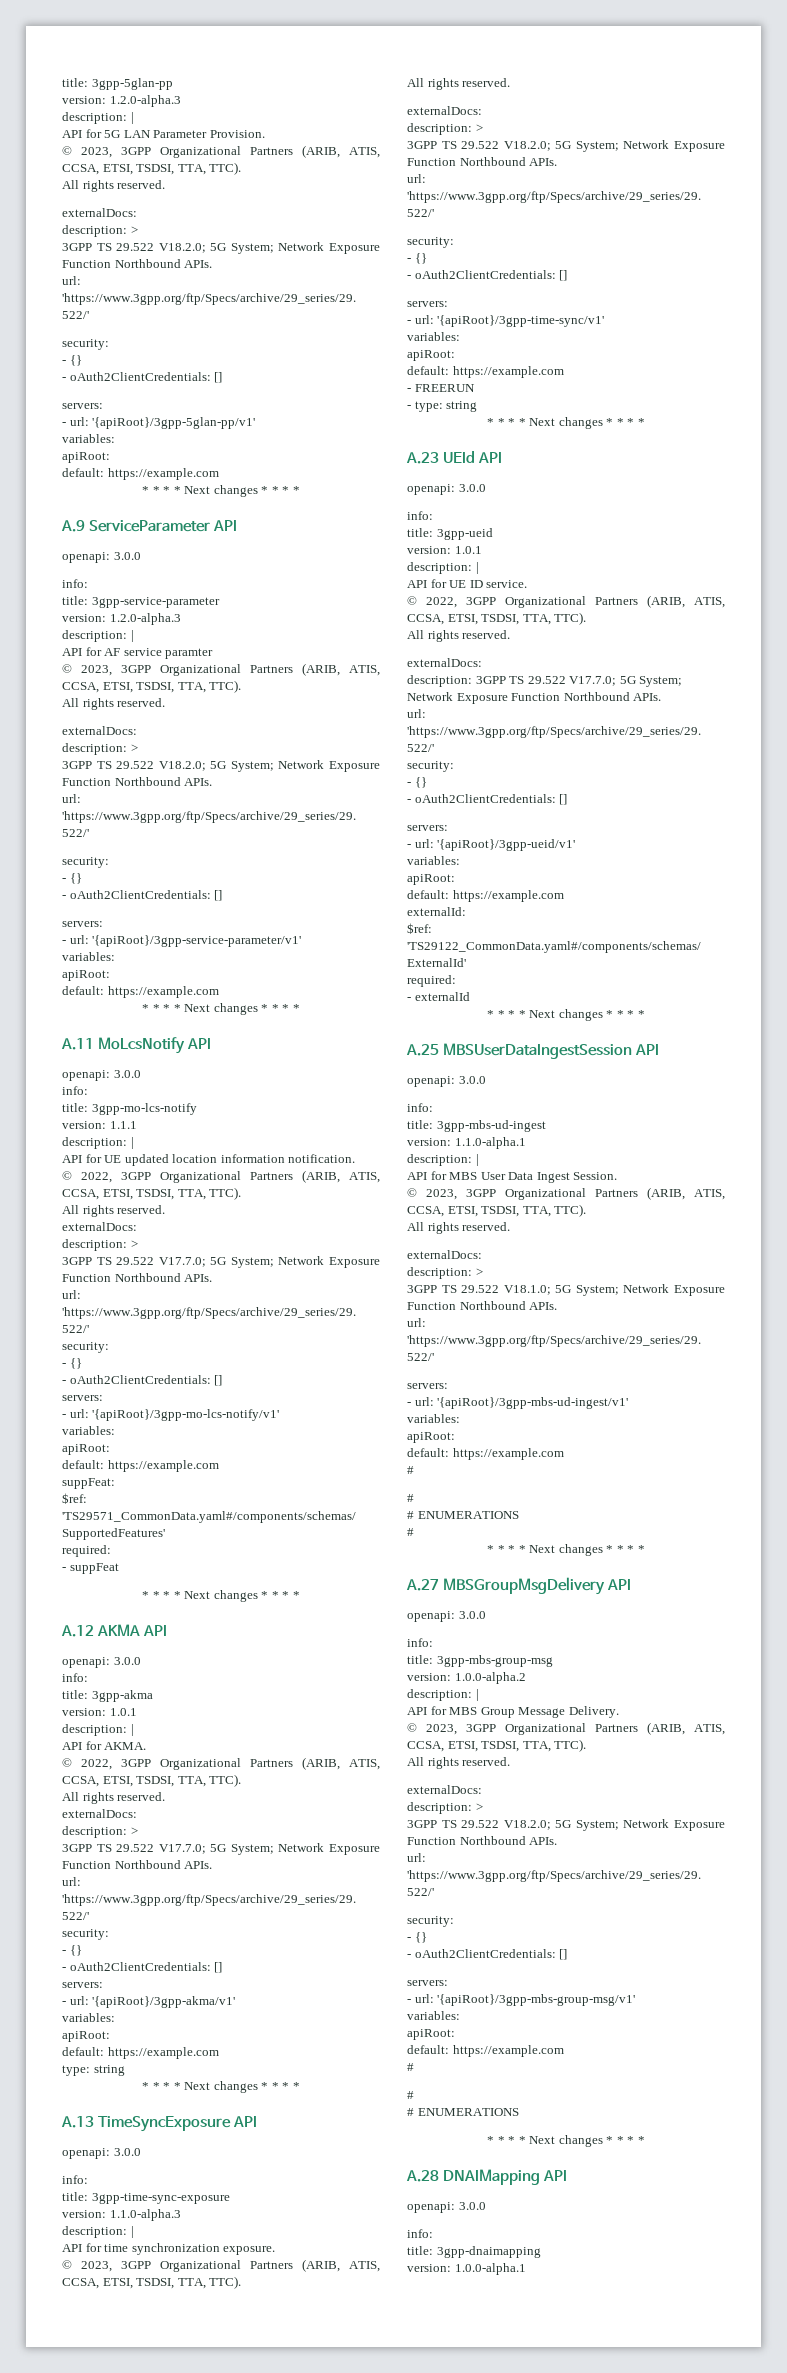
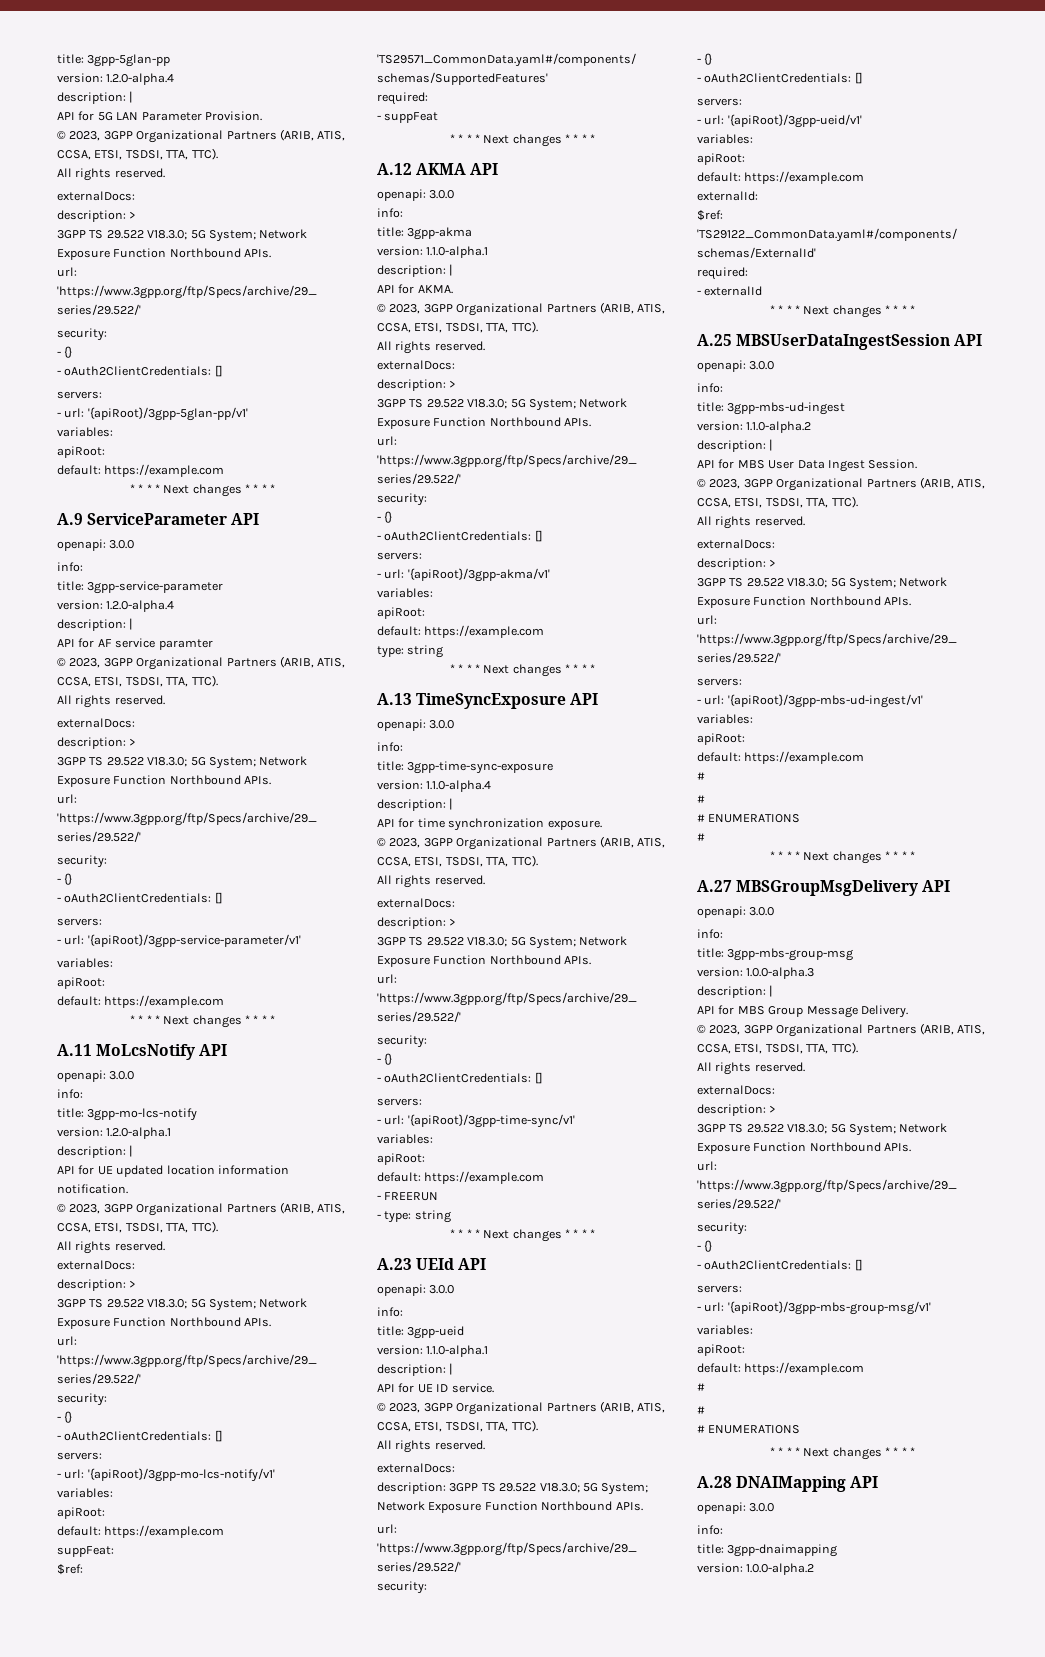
[109,95,181,107] 1.2.0-alpha.3 -> [106,73,175,85] 1.2.0-alpha.4
[158,243,206,253] V18.2.0; -> [147,230,188,240] V18.3.0;
[109,613,181,625] 1.2.0-alpha.3 -> [106,600,175,612] 1.2.0-alpha.4
[158,761,206,771] V18.2.0; -> [147,757,188,767] V18.3.0;
[109,1121,137,1129] 1.1.1 -> [106,1127,172,1139] 1.2.0-alpha.1
[81,1172,112,1183] 2022, -> [69,1204,101,1214] 2023,
[158,1257,206,1267] V17.7.0; -> [147,1299,188,1309] V18.3.0;
[109,1708,137,1716] 1.0.1 -> [426,246,489,258] 1.1.0-alpha.1
[81,1759,112,1770] 2022, -> [389,304,421,314] 2023,
[158,1844,206,1854] V17.7.0; -> [467,399,508,409] V18.3.0;
[109,2209,181,2221] 1.1.0-alpha.3 -> [426,780,492,792] 1.1.0-alpha.4
[503,141,551,151] V18.2.0; -> [467,937,508,947] V18.3.0;
[454,546,482,554] 1.0.1 -> [426,1345,489,1357] 1.1.0-alpha.1
[426,597,457,608] 2022, -> [389,1403,421,1413] 2023,
[569,676,617,686] V17.7.0; -> [539,1483,580,1493] V18.3.0;
[454,1137,526,1149] 1.1.0-alpha.1 -> [746,421,812,433] 1.1.0-alpha.2
[503,1285,551,1295] V18.1.0; -> [787,578,828,588] V18.3.0;
[454,1672,526,1684] 1.0.0-alpha.2 -> [746,967,815,979] 1.0.0-alpha.3
[503,1820,551,1830] V18.2.0; -> [787,1124,828,1134] V18.3.0;
[454,2263,526,2275] 1.0.0-alpha.1 -> [746,1563,815,1575] 1.0.0-alpha.2

